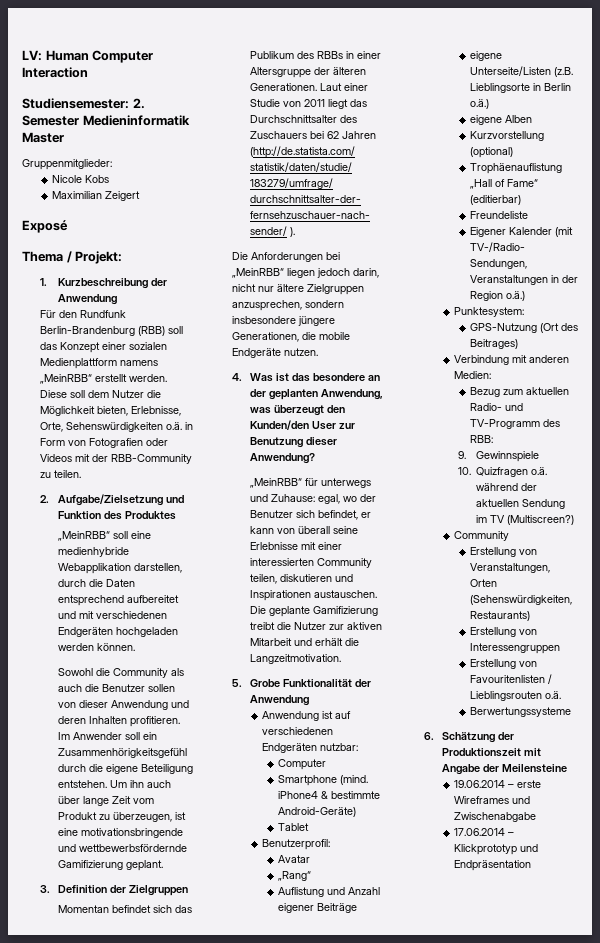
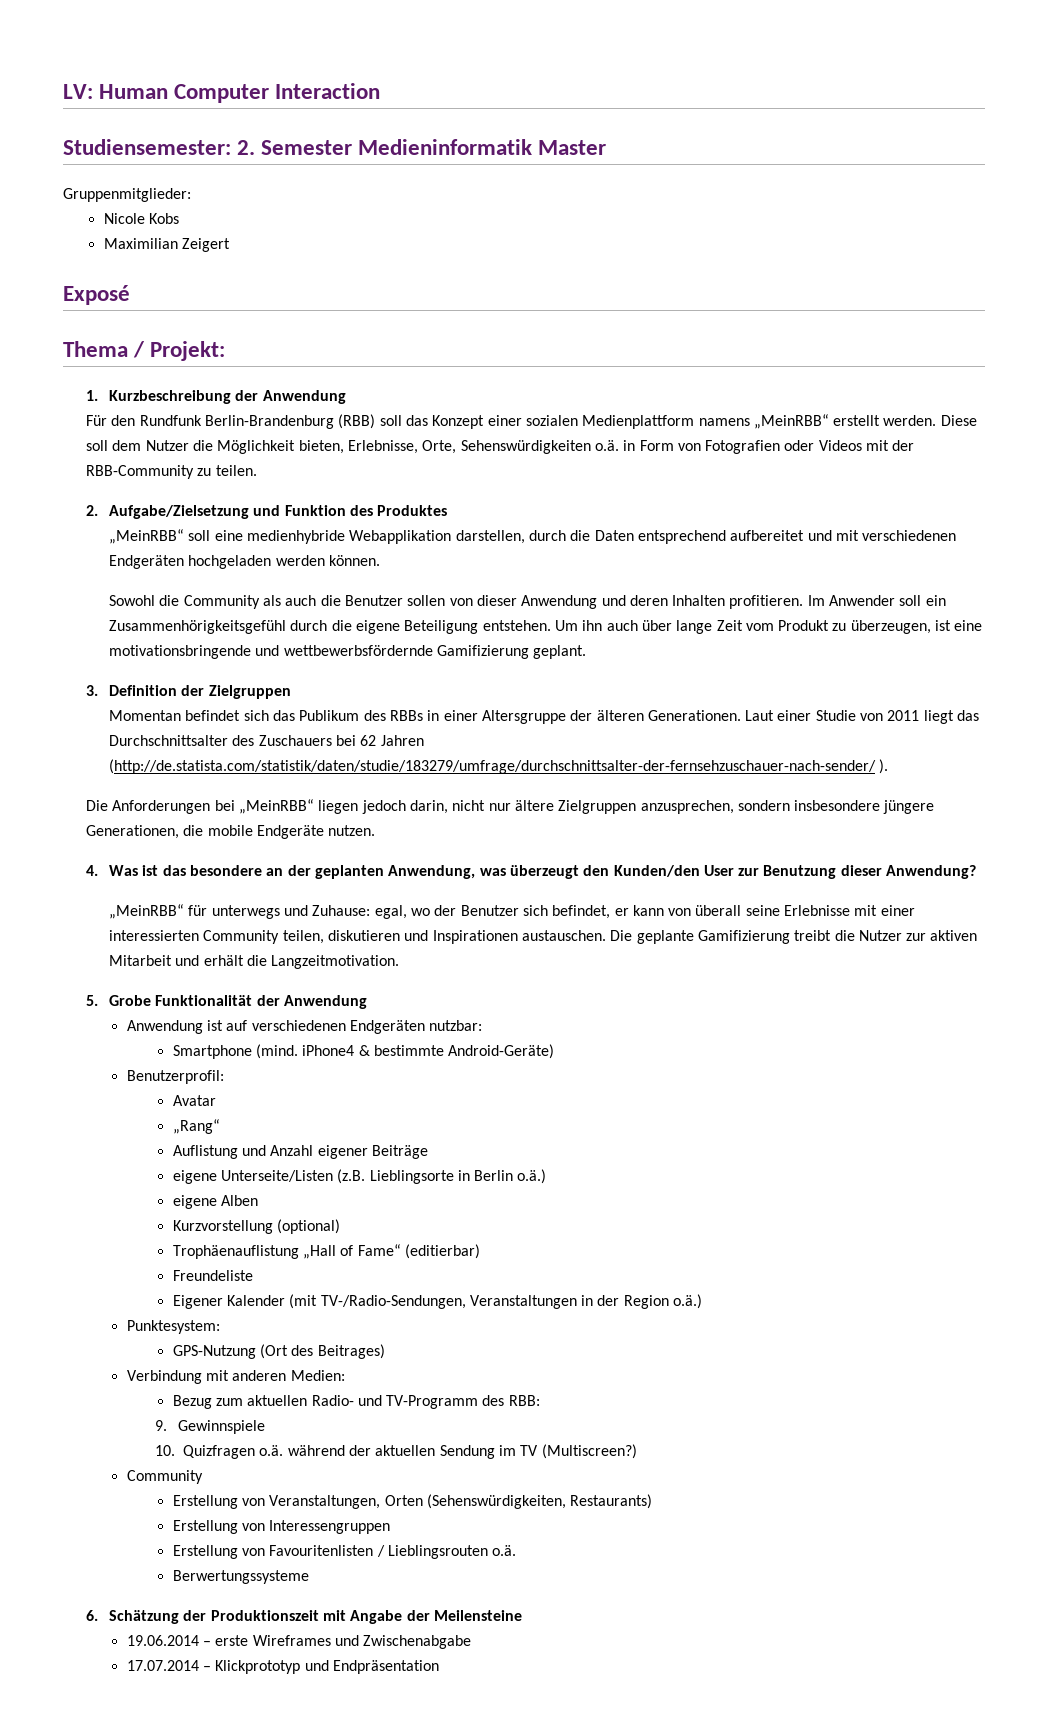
[277,759,326,770] // Computer -> (483, 1025) none
[277,823,309,831] // Tablet -> (555, 1051) none
[454,828,506,836] 17.06.2014 -> [126,1660,199,1671] 17.07.2014

